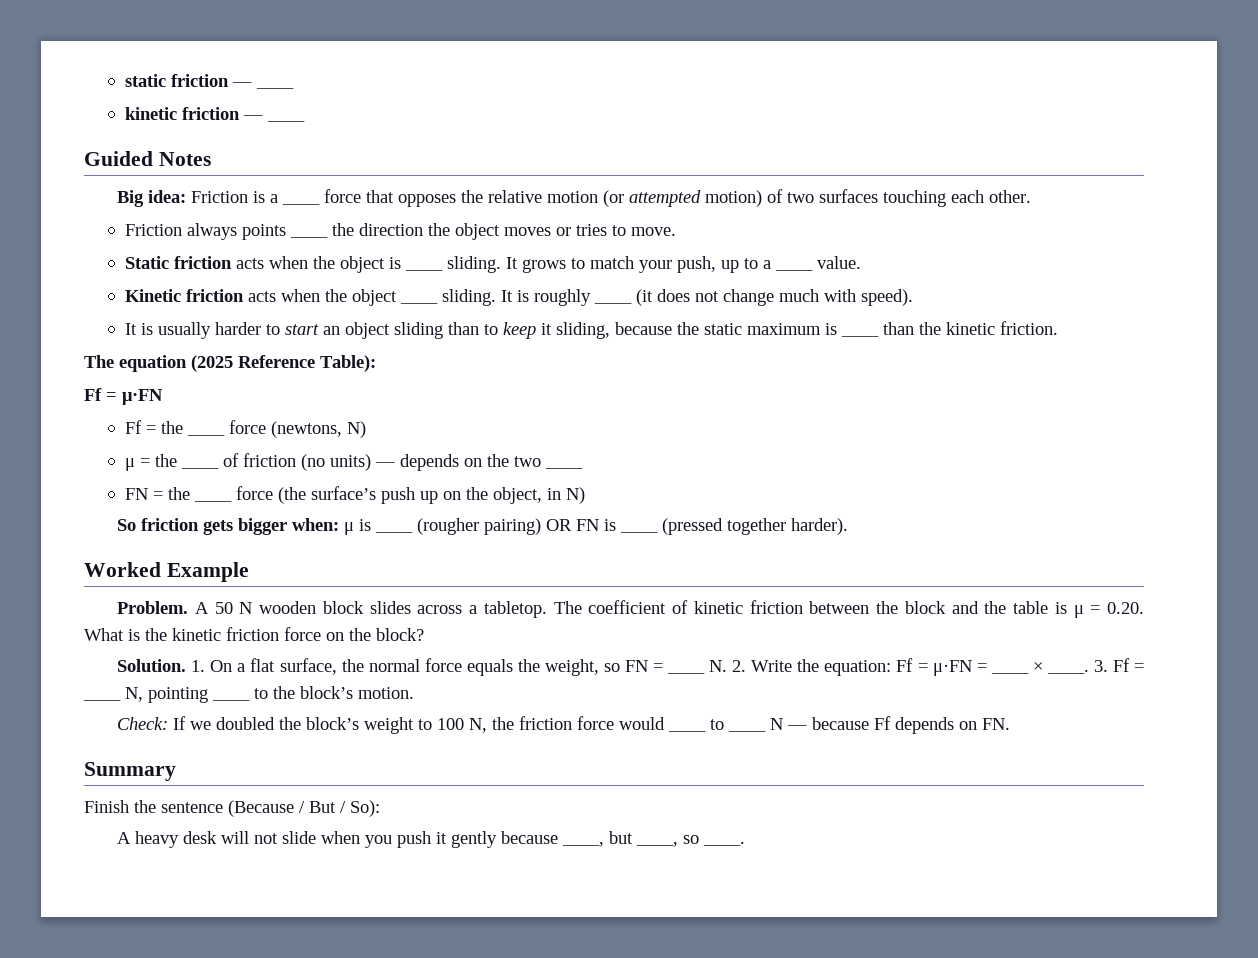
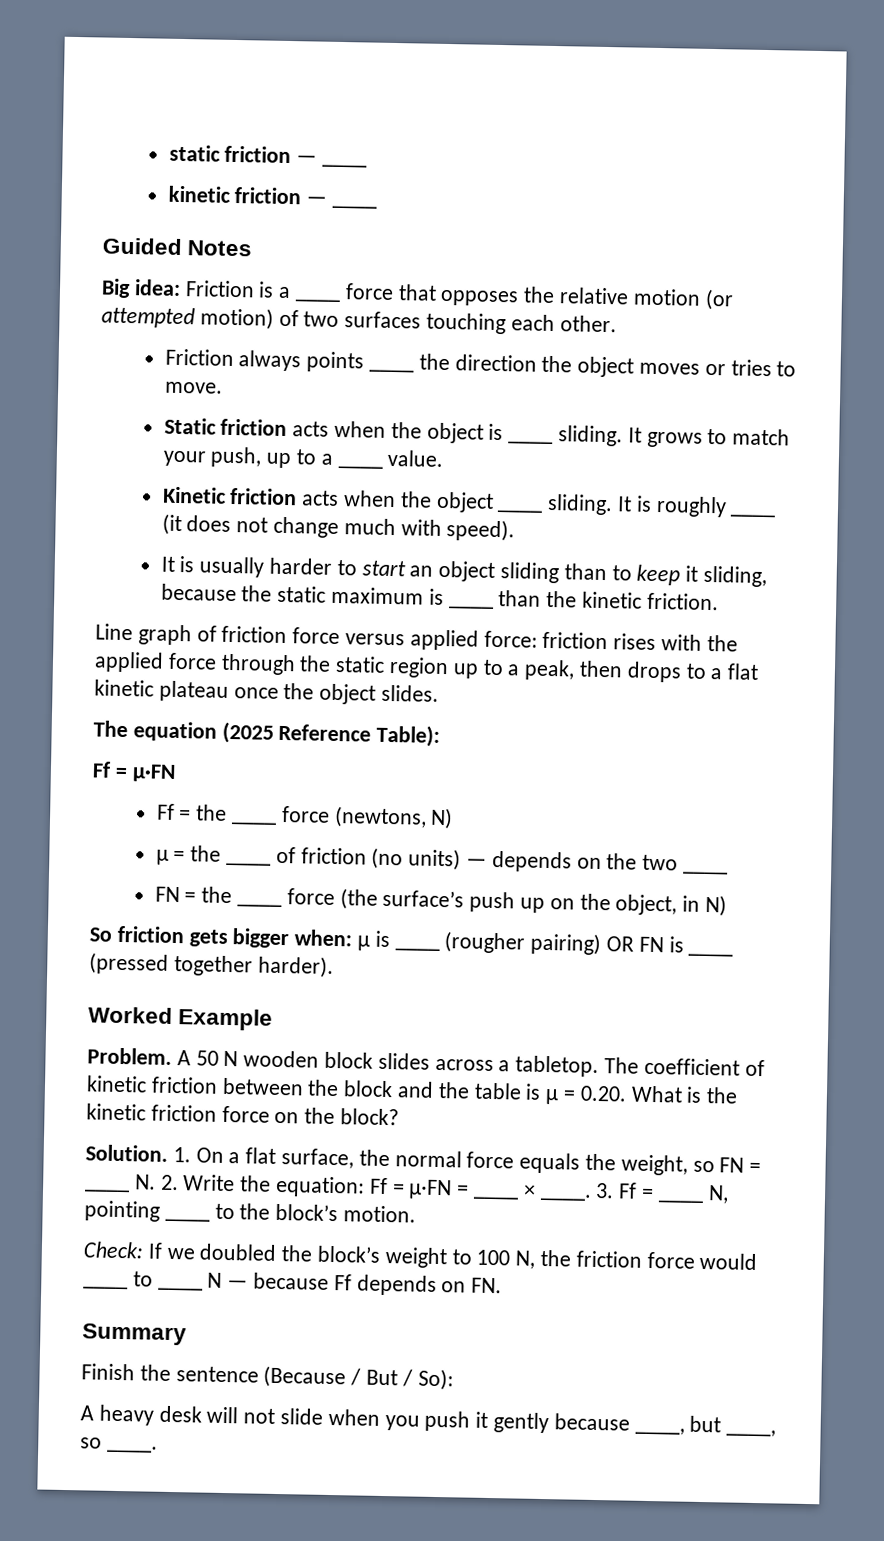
(1059, 328) none -> [95,623,738,652] [94,651,760,683] [94,679,440,705] // Line graph of friction force versus applied force: friction rises with the applied force through the static region up to a peak, then drops to a flat kinetic plateau once the object slides.

